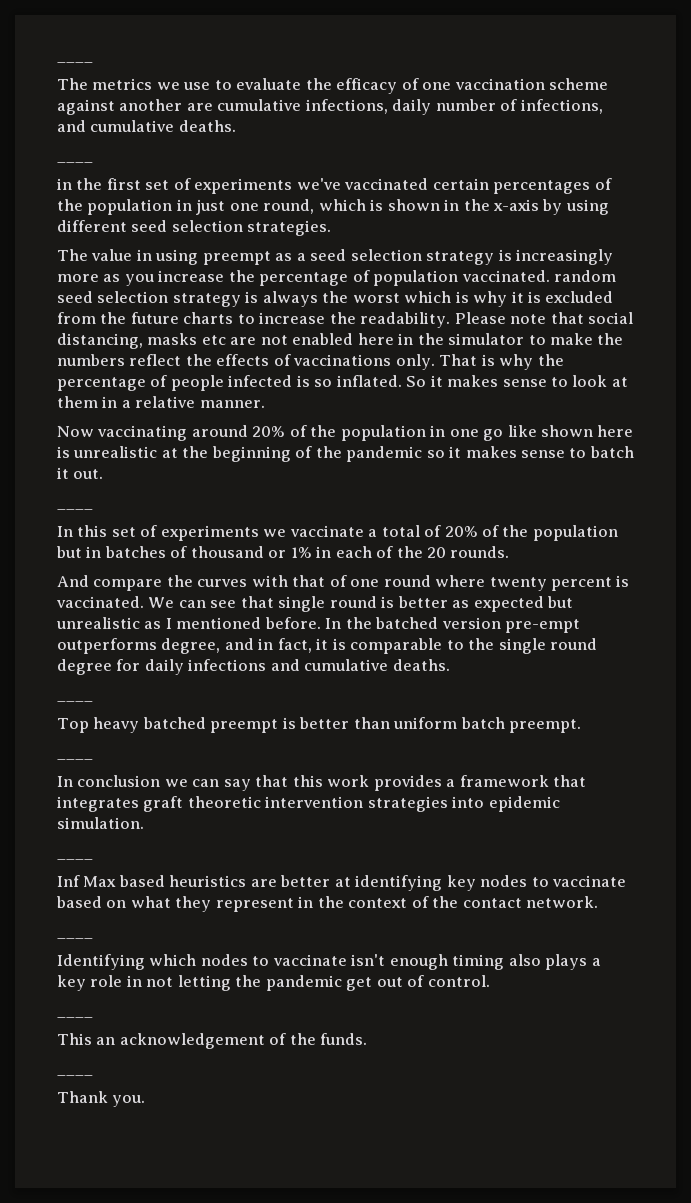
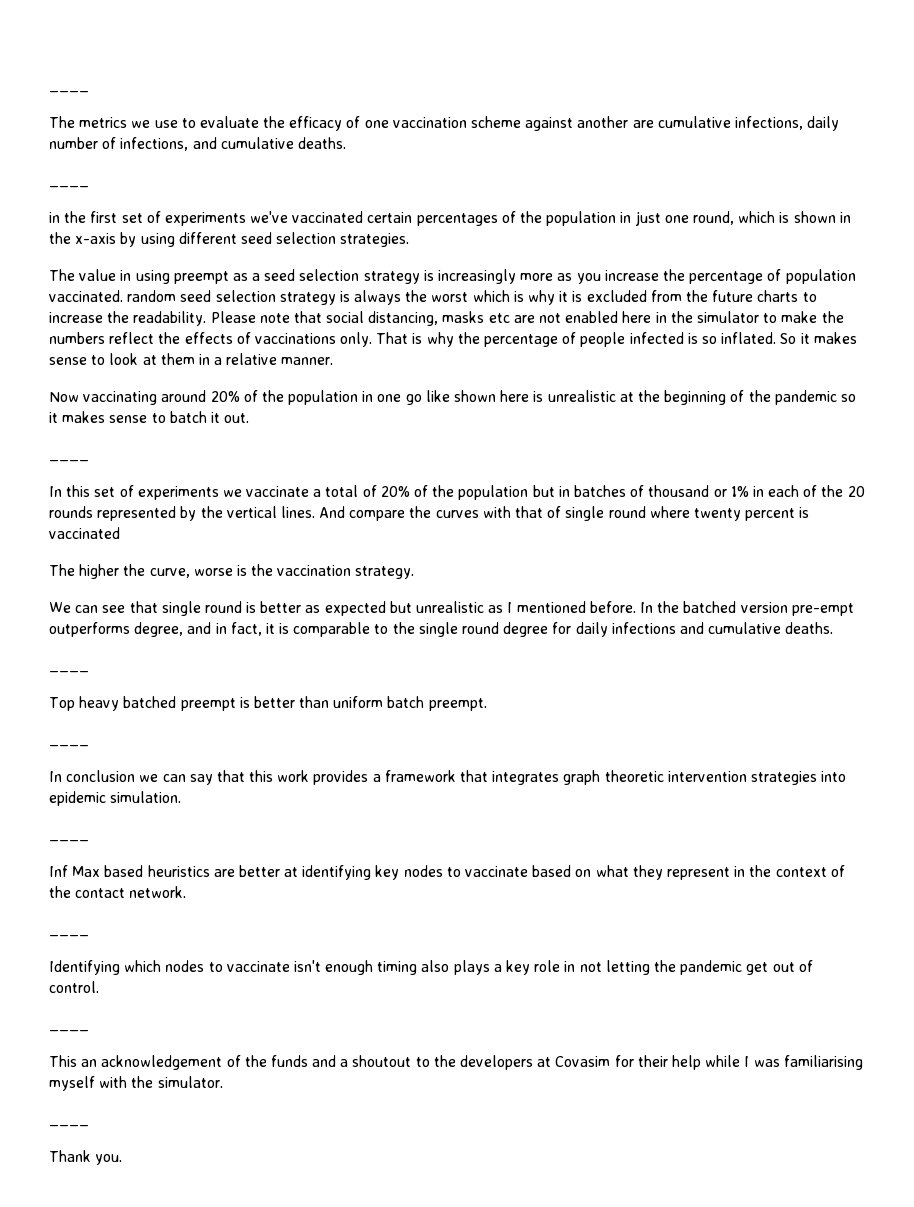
[450,546,510,558] rounds. // -> [49,506,315,521] rounds represented by the vertical lines.
[350,579,380,587] one -> [565,506,605,521] single
[56,596,144,608] vaccinated. -> [49,527,120,539] [49,564,415,579] vaccinated // The higher the curve, worse is the vaccination strategy. //
[143,796,184,812] graft -> [563,770,601,785] graph
[320,1033,368,1045] funds. -> [270,1055,863,1070] [49,1076,223,1091] funds and a shoutout to the developers at Covasim for their help while I was familiarising myself with the simulator.

